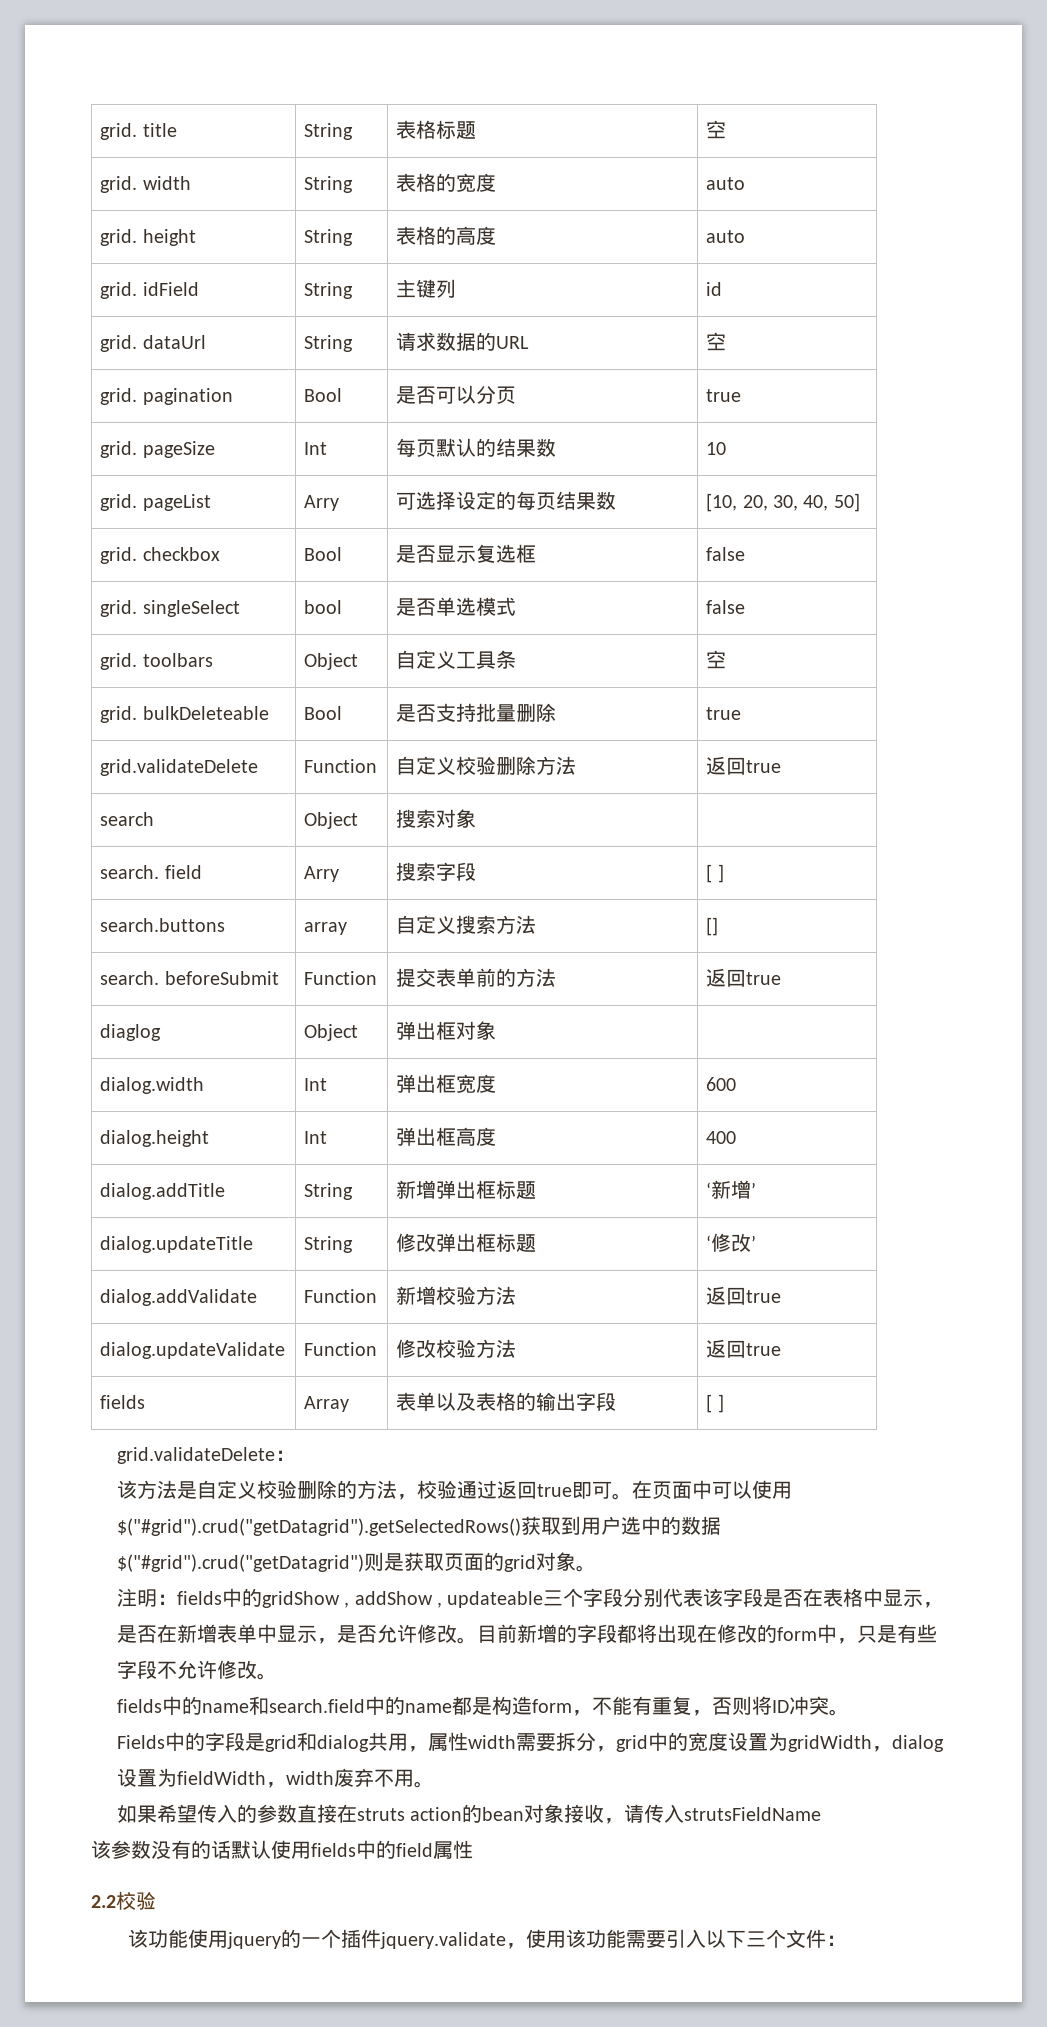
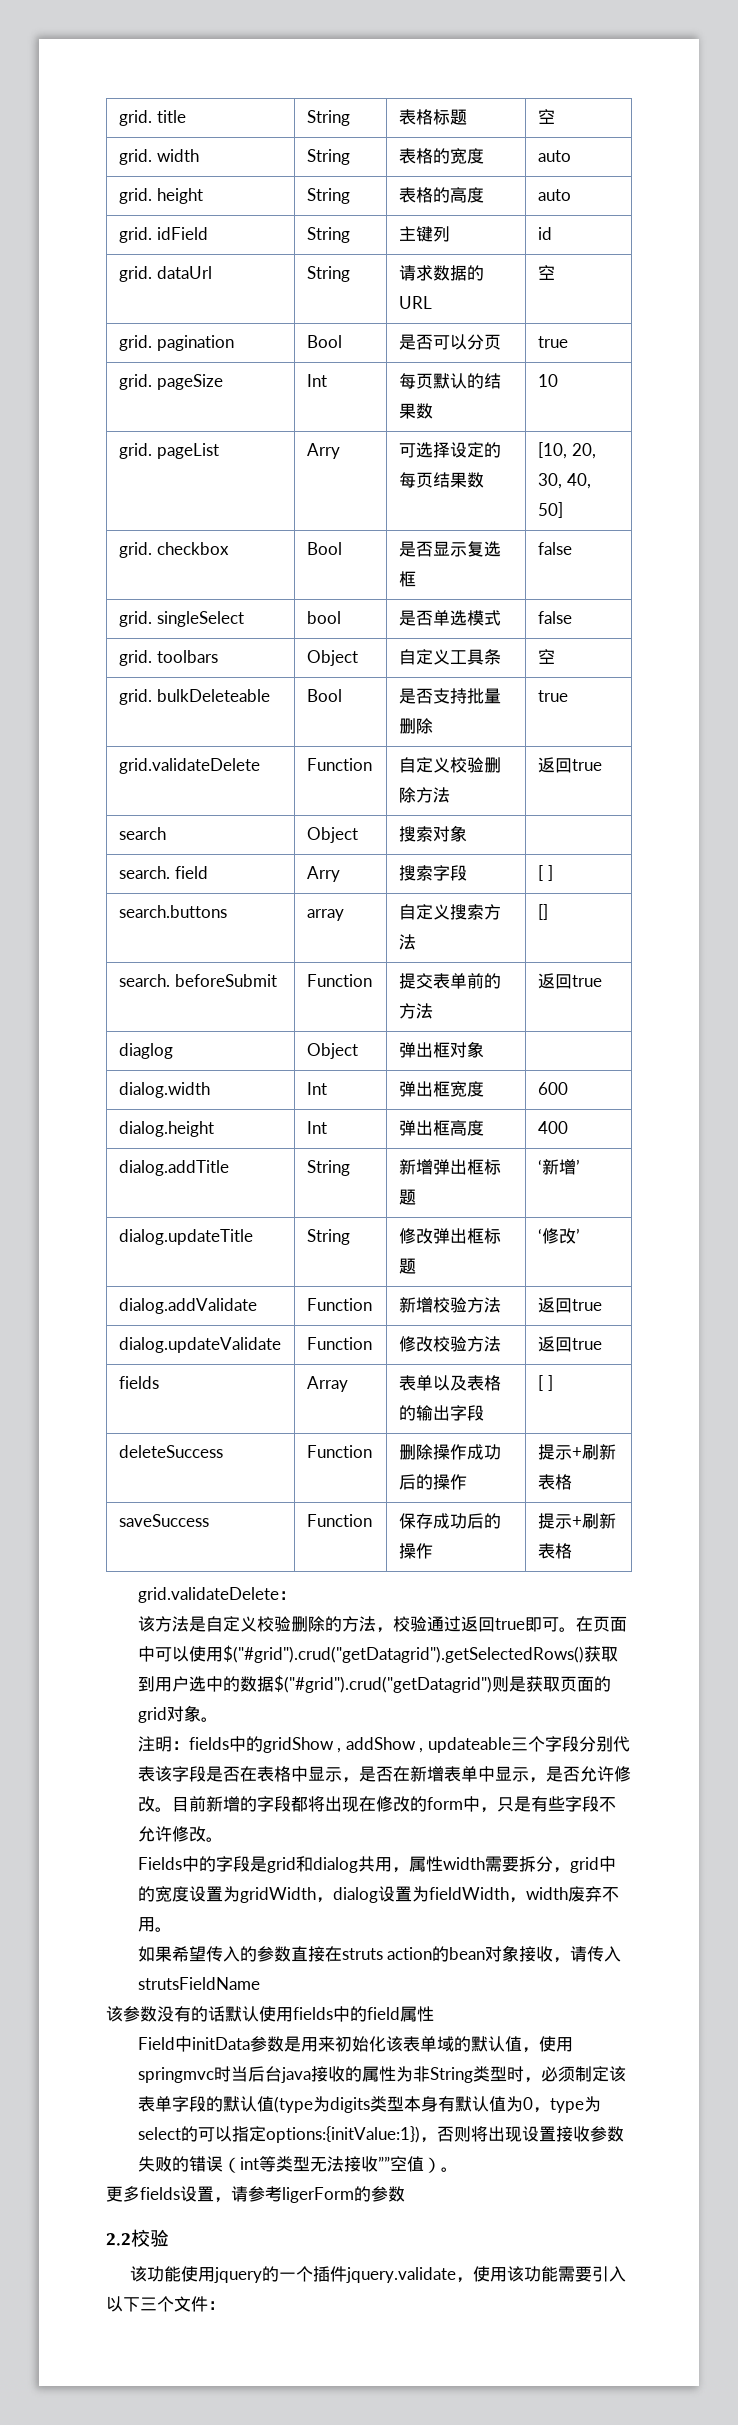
(724, 1403) none -> [118,1445,223,1458] [306,1445,372,1458] [398,1444,501,1460] [398,1474,467,1490] [537,1444,616,1460] [537,1474,572,1490] [118,1514,209,1527] [306,1514,372,1527] [398,1513,501,1529] [398,1543,433,1559] [537,1513,616,1529] [537,1543,572,1559] // deleteSuccess | Function | 删除操作成功后的操作 | 提示+刷新表格 // saveSuccess | Function | 保存成功后的操作 | 提示+刷新表格
[116,1696,849,1716] // fields中的name和search.field中的name都是构造form，不能有重复，否则将ID冲突。 -> (223, 1839) none
(473, 1849) none -> [137,2036,573,2053] [137,2066,626,2083] [137,2096,601,2113] [137,2126,624,2143] [137,2156,458,2173] [106,2186,405,2203] // Field中initData参数是用来初始化该表单域的默认值，使用springmvc时当后台java接收的属性为非String类型时，必须制定该表单字段的默认值(type为digits类型本身有默认值为0，type为select的可以指定options:{initValue:1})，否则将出现设置接收参数失败的错误（int等类型无法接收””空值）。 // 更多fields设置，请参考ligerForm的参数

